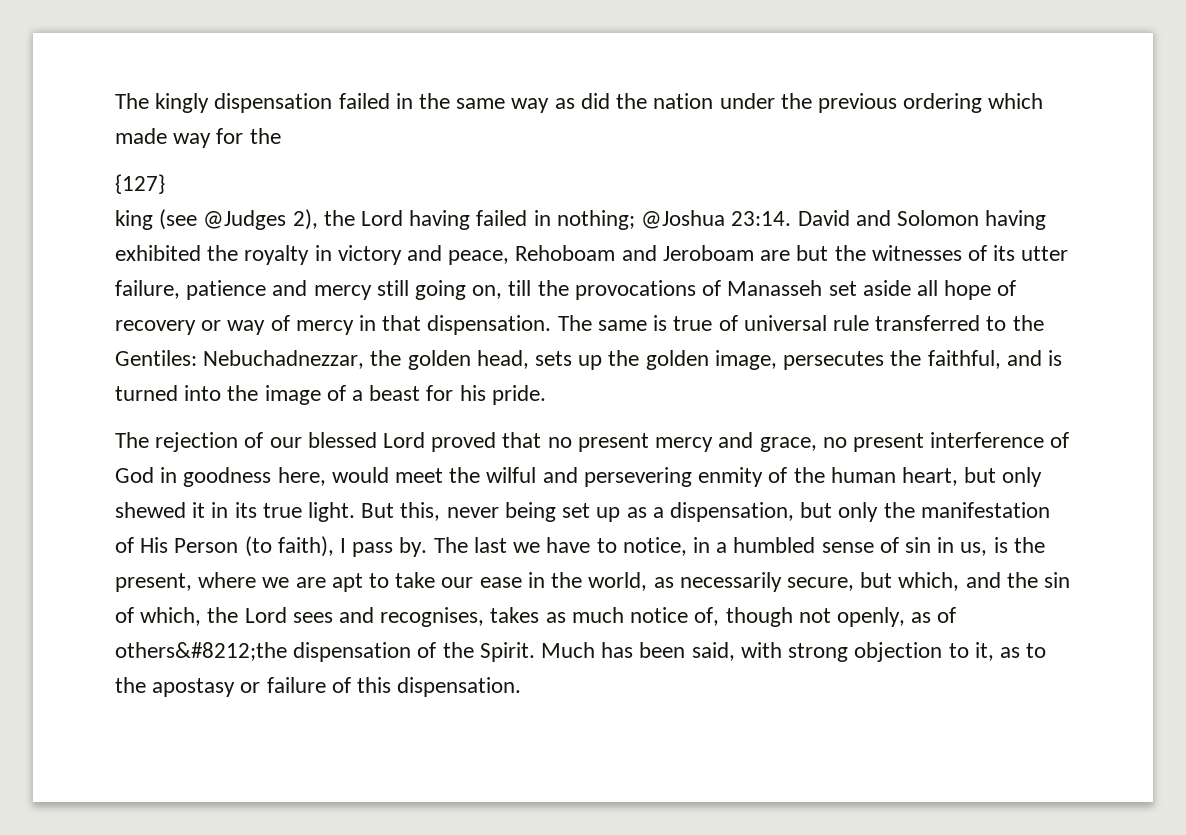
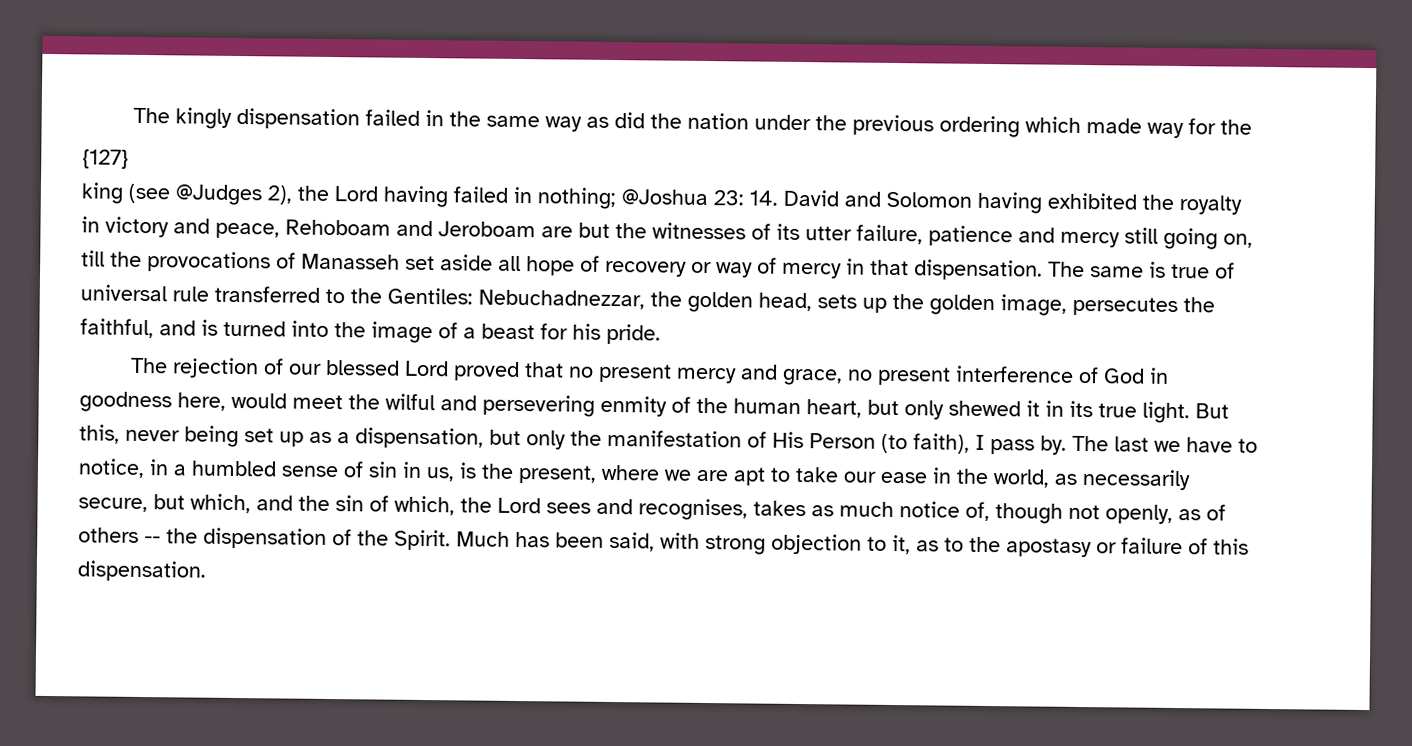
[731,211,792,226] 23:14. -> [713,190,778,206] 23: 14.
[115,642,287,661] others&#8212;the -> [78,527,198,544] others -- the

